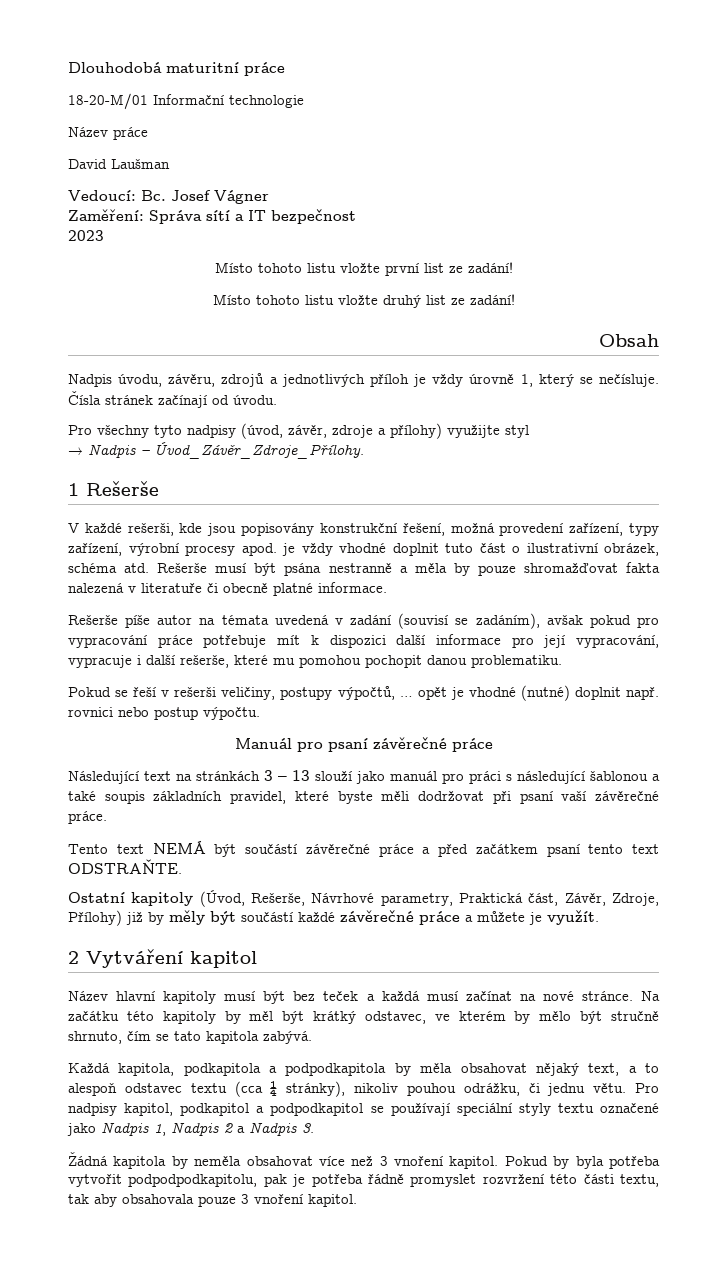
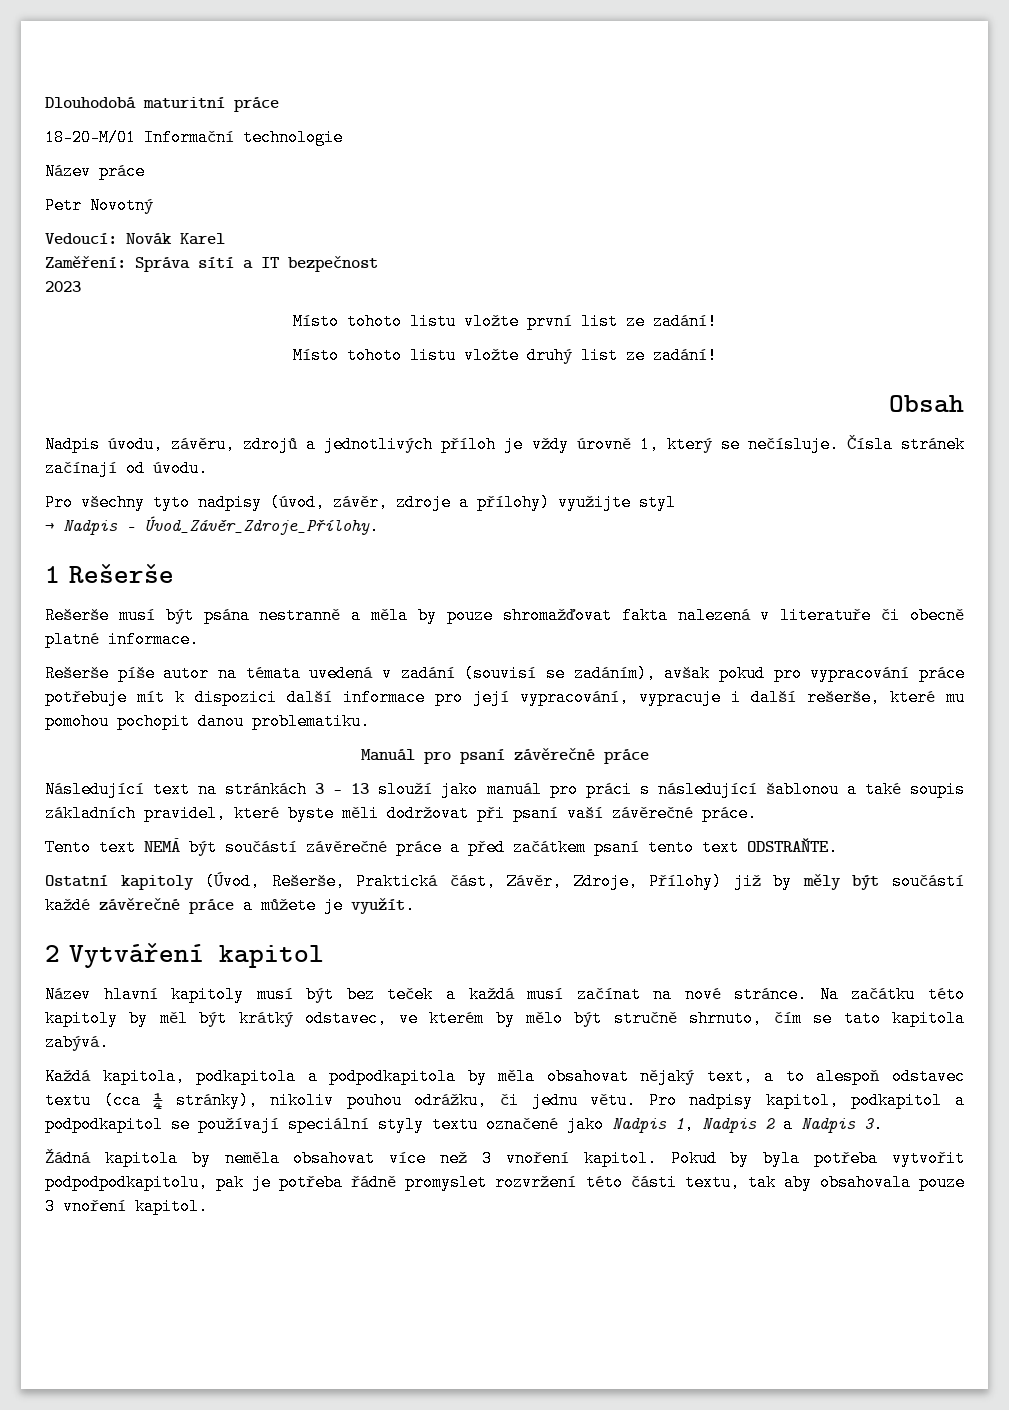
[68,159,170,169] David Laušman -> [45,197,153,214] Petr Novotný
[141,190,269,204] Bc. Josef Vágner -> [126,233,225,245] Novák Karel
[68,523,659,536] [68,543,659,556] [68,563,150,573] V každé rešerši, kde jsou popisovány konstrukční řešení, možná provedení zařízení, typy zařízení, výrobní procesy apod. je vždy vhodné doplnit tuto část o ilustrativní obrázek, schéma atd. -> (174, 573) none
[68,685,659,701] [68,707,260,720] // Pokud se řeší v rešerši veličiny, postupy výpočtů, … opět je vhodné (nutné) doplnit např. rovnici nebo postup výpočtu. -> (370, 721) none
[311,893,453,906] Návrhové parametry, -> (345, 881) none

